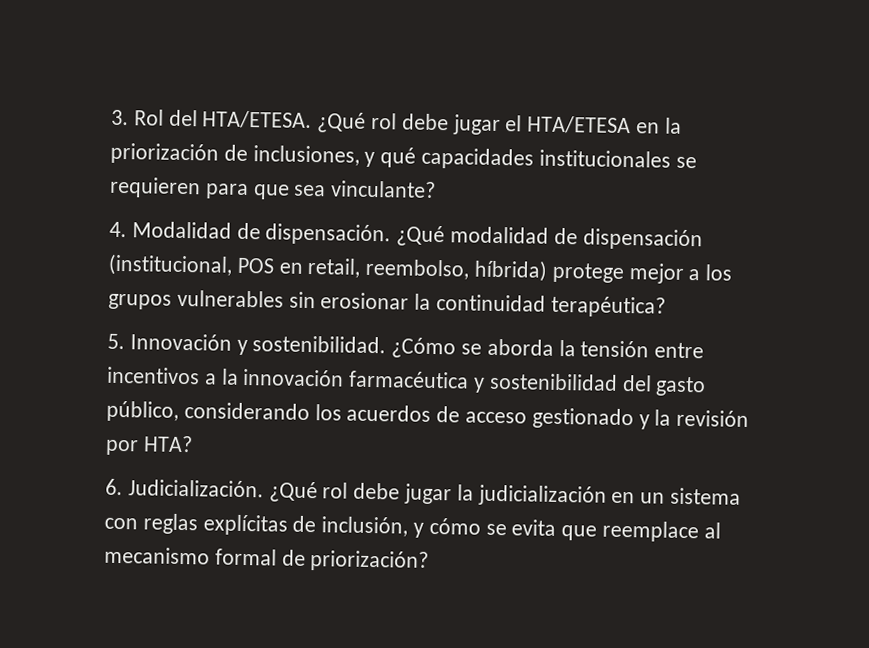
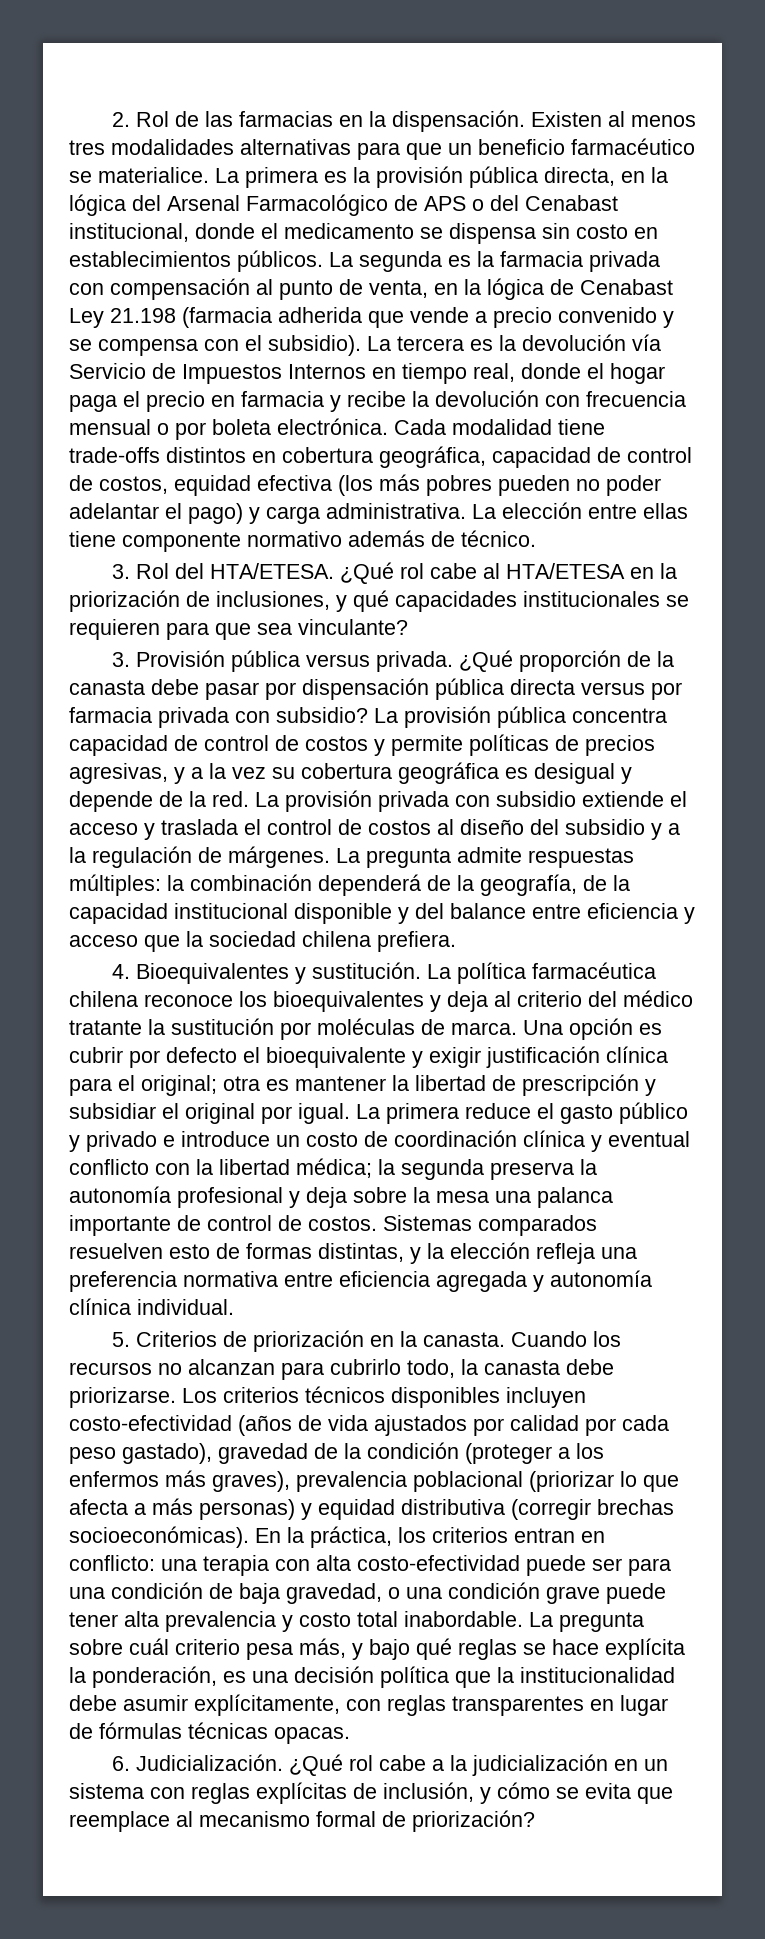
(111, 117) none -> [111,110,696,132] [69,138,695,160] [69,166,668,188] [69,194,618,216] [69,223,658,244] [69,250,660,272] [69,278,673,300] [69,307,674,328] [69,334,661,356] [69,363,665,384] [69,390,686,412] [69,418,605,440] [69,446,692,468] [69,474,661,496] [69,502,688,524] [69,530,536,552] 2. Rol de las farmacias en la dispensación. Existen al menos tres modalidades alternativas para que un beneficio farmacéutico se materialice. La primera es la provisión pública directa, en la lógica del Arsenal Farmacológico de APS o del Cenabast institucional, donde el medicamento se dispensa sin costo en establecimientos públicos. La segunda es la farmacia privada con compensación al punto de venta, en la lógica de Cenabast Ley 21.198 (farmacia adherida que vende a precio convenido y se compensa con el subsidio). La tercera es la devolución vía Servicio de Impuestos Internos en tiempo real, donde el hogar paga el precio en farmacia y recibe la devolución con frecuencia mensual o por boleta electrónica. Cada modalidad tiene trade-offs distintos en cobertura geográfica, capacidad de control de costos, equidad efectiva (los más pobres pueden no poder adelantar el pago) y carga administrativa. La elección entre ellas tiene componente normativo además de técnico. //
[401,113,523,136] debe jugar el -> [429,563,500,579] cabe al
[109,221,703,251] [108,253,733,284] [108,289,666,318] [107,333,705,359] [107,366,707,397] [106,400,750,430] [105,435,193,456] 4. Modalidad de dispensación. ¿Qué modalidad de dispensación (institucional, POS en retail, reembolso, híbrida) protege mejor a los grupos vulnerables sin erosionar la continuidad terapéutica? // 5. Innovación y sostenibilidad. ¿Cómo se aborda la tensión entre incentivos a la innovación farmacéutica y sostenibilidad del gasto público, considerando los acuerdos de acceso gestionado y la revisión por HTA? -> [111,650,674,672] [69,678,682,700] [69,706,667,728] [69,734,655,756] [69,762,632,784] [69,790,687,812] [69,819,680,840] [69,846,634,868] [69,874,630,896] [69,903,695,924] [69,931,456,952] [111,962,656,984] [69,990,693,1012] [69,1018,662,1040] [69,1046,668,1068] [69,1074,656,1096] [69,1102,688,1124] [69,1130,690,1152] [69,1158,597,1180] [69,1186,613,1208] [69,1215,597,1236] [69,1242,637,1264] [69,1270,652,1292] [69,1298,234,1315] [111,1330,621,1352] [69,1359,614,1380] [69,1386,586,1408] [69,1415,669,1436] [69,1442,604,1464] [69,1470,679,1492] [69,1498,674,1520] [69,1526,605,1548] [69,1555,671,1576] [69,1582,666,1604] [69,1611,644,1632] [69,1638,685,1660] [69,1666,675,1688] [69,1694,668,1716] [69,1722,350,1744] 3. Provisión pública versus privada. ¿Qué proporción de la canasta debe pasar por dispensación pública directa versus por farmacia privada con subsidio? La provisión pública concentra capacidad de control de costos y permite políticas de precios agresivas, y a la vez su cobertura geográfica es desigual y depende de la red. La provisión privada con subsidio extiende el acceso y traslada el control de costos al diseño del subsidio y a la regulación de márgenes. La pregunta admite respuestas múltiples: la combinación dependerá de la geografía, de la capacidad institucional disponible y del balance entre eficiencia y acceso que la sociedad chilena prefiera. // 4. Bioequivalentes y sustitución. La política farmacéutica chilena reconoce los bioequivalentes y deja al criterio del médico tratante la sustitución por moléculas de marca. Una opción es cubrir por defecto el bioequivalente y exigir justificación clínica para el original; otra es mantener la libertad de prescripción y subsidiar el original por igual. La primera reduce el gasto público y privado e introduce un costo de coordinación clínica y eventual conflicto con la libertad médica; la segunda preserva la autonomía profesional y deja sobre la mesa una palanca importante de control de costos. Sistemas comparados resuelven esto de formas distintas, y la elección refleja una preferencia normativa entre eficiencia agregada y autonomía clínica individual. // 5. Criterios de priorización en la canasta. Cuando los recursos no alcanzan para cubrirlo todo, la canasta debe priorizarse. Los criterios técnicos disponibles incluyen costo-efectividad (años de vida ajustados por calidad por cada peso gastado), gravedad de la condición (proteger a los enfermos más graves), prevalencia poblacional (priorizar lo que afecta a más personas) y equidad distributiva (corregir brechas socioeconómicas). En la práctica, los criterios entran en conflicto: una terapia con alta costo-efectividad puede ser para una condición de baja gravedad, o una condición grave puede tener alta prevalencia y costo total inabordable. La pregunta sobre cuál criterio pesa más, y bajo qué reglas se hace explícita la ponderación, es una decisión política que la institucionalidad debe asumir explícitamente, con reglas transparentes en lugar de fórmulas técnicas opacas.
[353,482,453,505] debe jugar -> [378,1755,444,1771] cabe a

